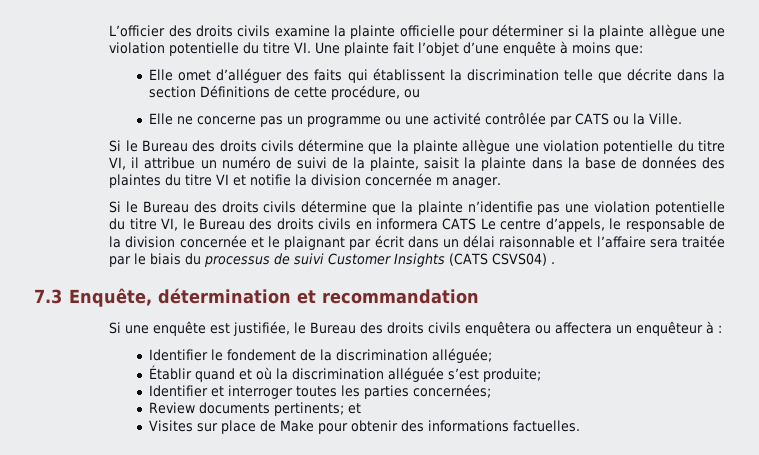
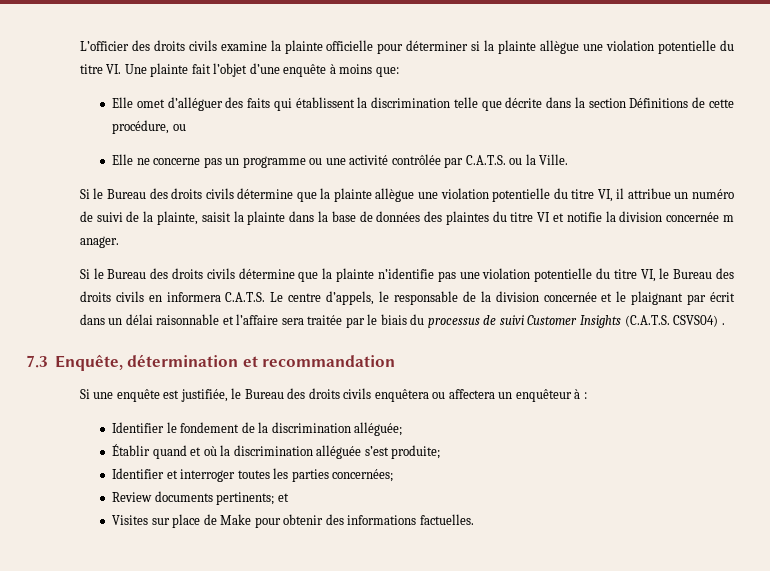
[575,113,610,125] CATS -> [465,155,506,165] C.A.T.S.
[442,218,477,230] CATS -> [225,292,266,302] C.A.T.S.
[449,253,489,266] (CATS -> [624,315,670,327] (C.A.T.S.

